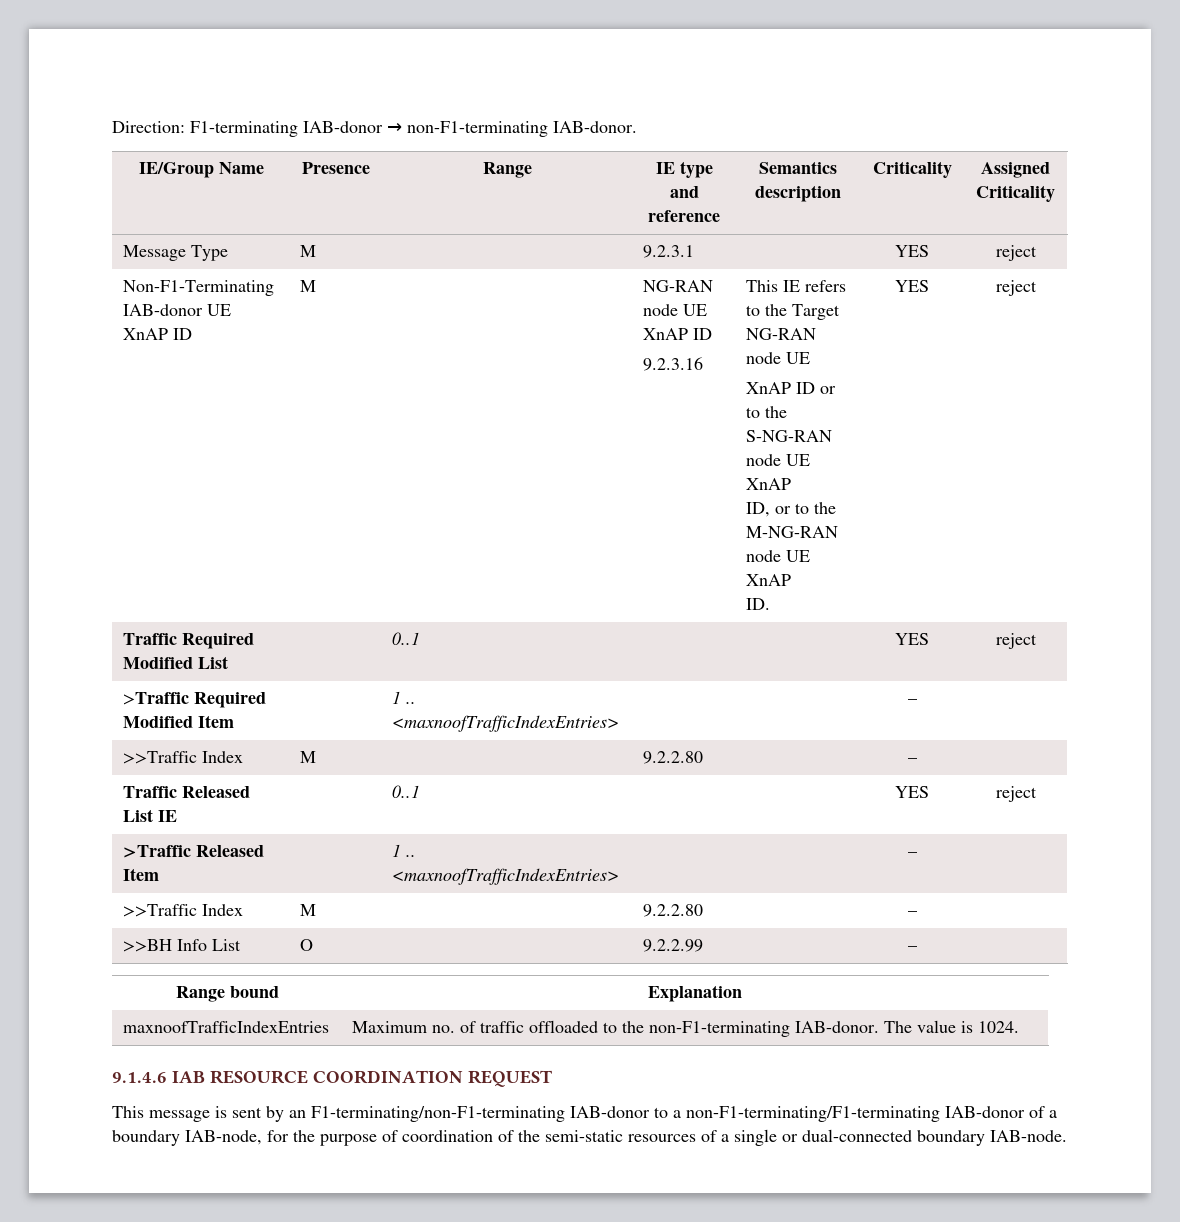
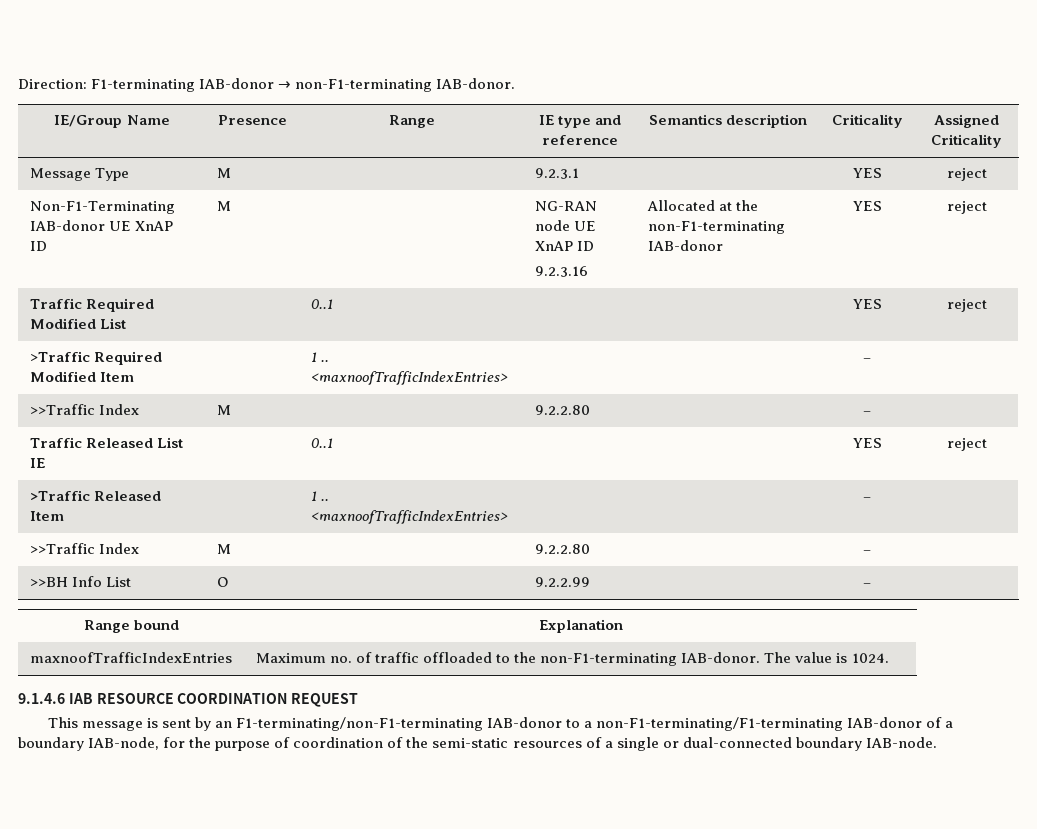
[746,280,847,292] [746,304,841,320] [746,328,817,340] [746,352,811,364] [746,382,837,394] [746,406,788,418] [746,430,833,442] [746,454,811,466] [746,478,792,490] [746,502,837,517] [746,526,839,538] [746,550,811,562] [746,574,792,586] [746,598,771,610] This IE refers to the Target NG-RAN node UE // XnAP ID or to the S-NG-RAN node UE XnAP // ID, or to the M-NG-RAN node UE XnAP // ID. -> [646,200,759,211] [647,221,785,234] [647,240,723,251] Allocated at the non-F1-terminating IAB-donor

